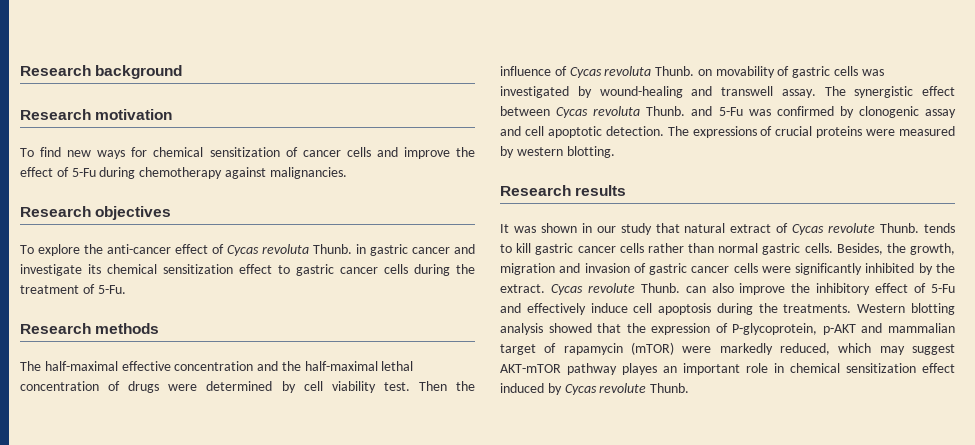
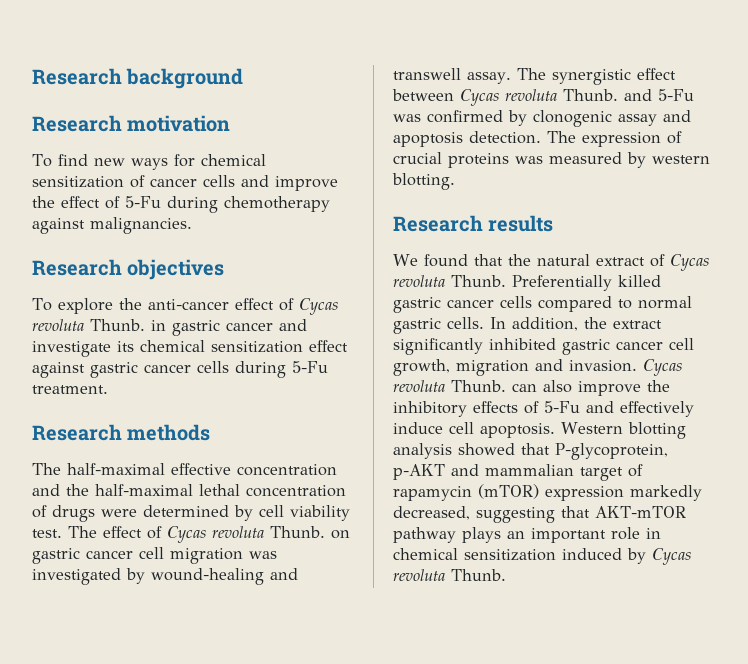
[278,265,290,274] to -> [32,362,85,378] against
[456,264,475,274] [20,284,126,294] the treatment of 5-Fu. -> [292,361,328,373] [32,385,108,394] 5-Fu treatment.
[418,381,476,391] [500,66,551,76] Then the influence -> [68,526,142,538] The effect
[715,66,859,78] movability of gastric cells -> [32,547,243,564] gastric cancer cell migration
[524,126,602,138] cell apoptotic -> [393,132,463,147] apoptosis
[692,126,757,138] expressions -> [582,132,661,147] expression
[866,129,896,136] were -> [515,156,543,164] was
[500,223,955,235] [500,243,714,255] It was shown in our study that natural extract of Cycas revolute Thunb. tends to kill gastric cancer cells rather than -> [393,254,709,271] [393,275,661,291] [393,296,632,313] We found that the natural extract of Cycas revoluta Thunb. Preferentially killed gastric cancer cells compared to
[836,243,955,255] [500,263,955,275] [500,283,635,295] Besides, the growth, migration and invasion of gastric cancer cells were significantly inhibited by the extract. Cycas revolute -> [490,317,662,331] [393,338,694,355] [393,359,682,376] [393,380,445,392] In addition, the extract significantly inhibited gastric cancer cell growth, migration and invasion. Cycas revoluta
[875,283,909,293] effect -> [473,401,518,413] effects
[658,303,852,315] apoptosis during the treatments. -> [480,423,555,438] apoptosis.
[626,323,728,335] the expression of -> (550, 449) none
[682,343,955,355] were markedly reduced, which may suggest -> [545,485,702,501] [393,506,590,523] expression markedly decreased, suggesting that
[622,363,657,375] playes -> [462,527,501,543] plays
[922,363,955,373] effect -> (556, 555) none
[599,383,647,393] revolute -> [393,569,445,581] revoluta

